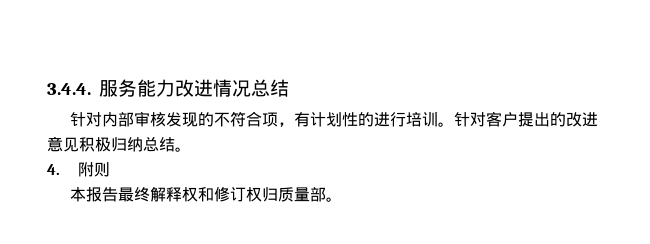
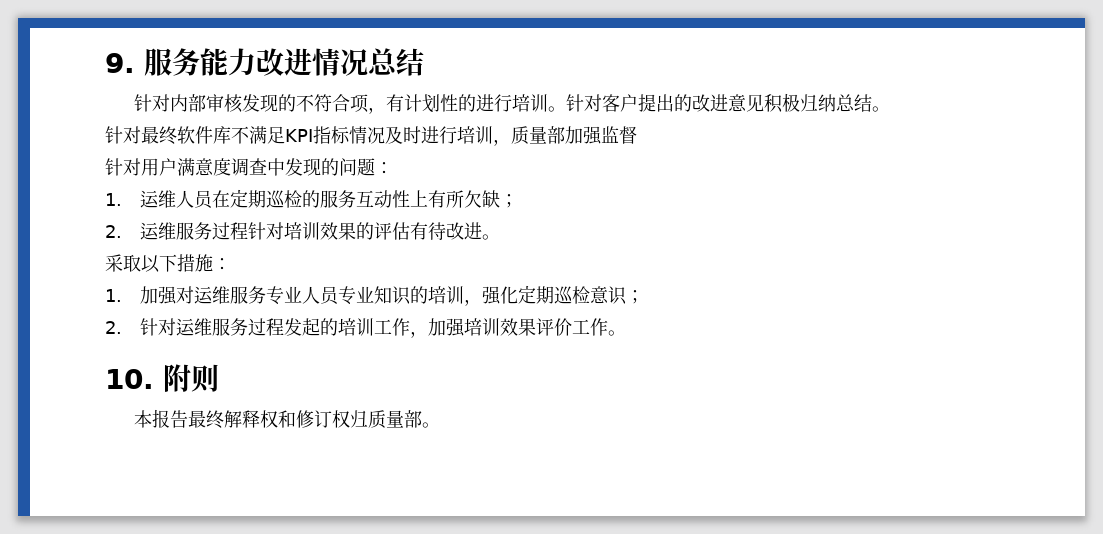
[47,83,91,95] 3.4.4. -> [105,53,135,73] 9.
[47,164,60,175] 4. -> [105,126,637,146] [105,158,393,176] [105,189,518,209] [105,222,500,240] [105,254,231,273] [105,285,644,306] [105,318,626,338] [105,369,154,389] 针对最终软件库不满足KPI指标情况及时进行培训，质量部加强监督 // 针对用户满意度调查中发现的问题： // 1.运维人员在定期巡检的服务互动性上有所欠缺； // 2.运维服务过程针对培训效果的评估有待改进。 // 采取以下措施： // 1.加强对运维服务专业人员专业知识的培训，强化定期巡检意识； // 2.针对运维服务过程发起的培训工作，加强培训效果评价工作。 // 10.

